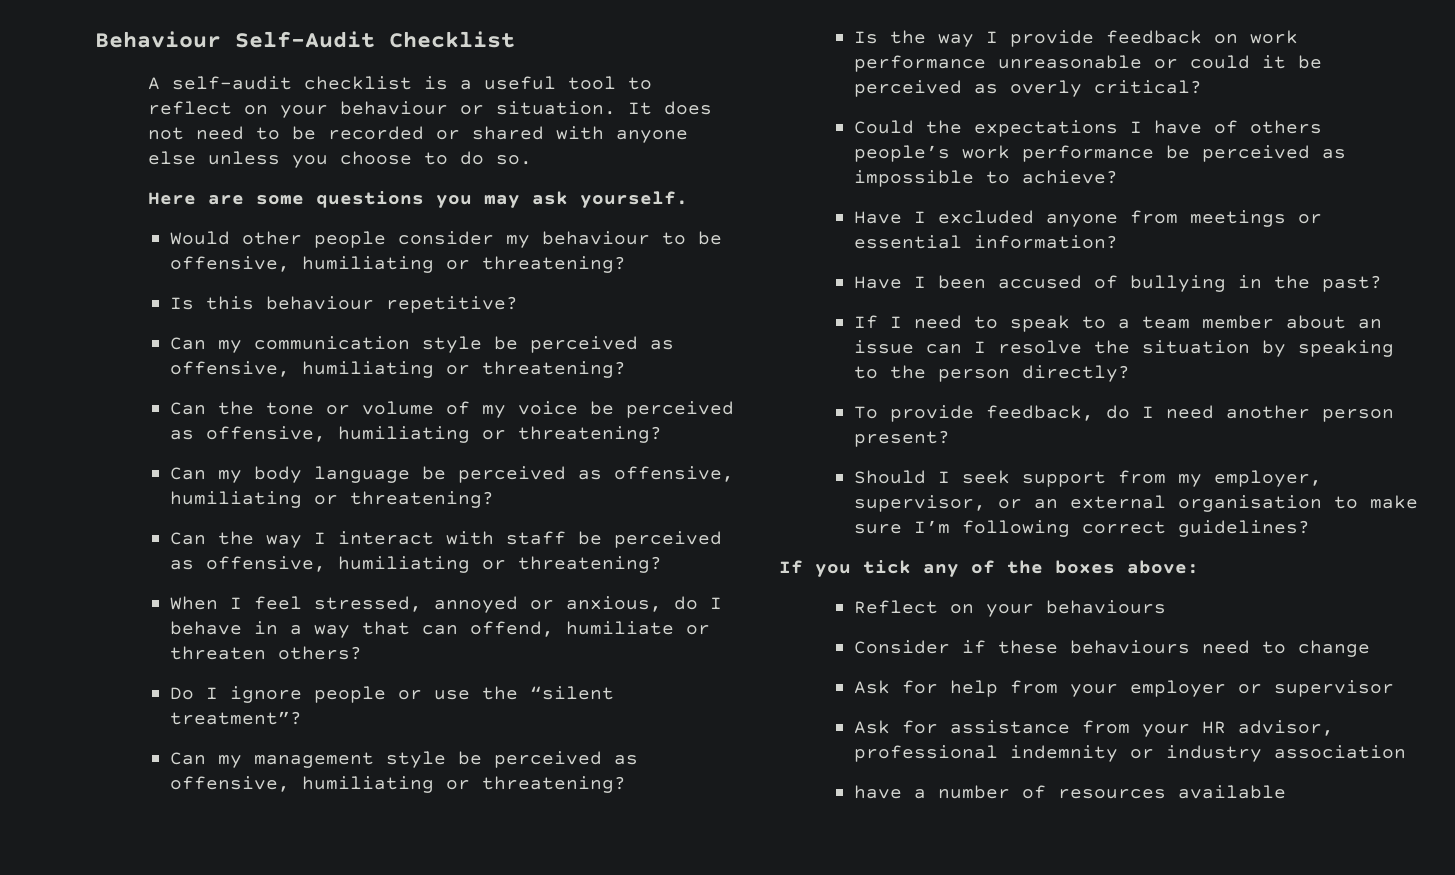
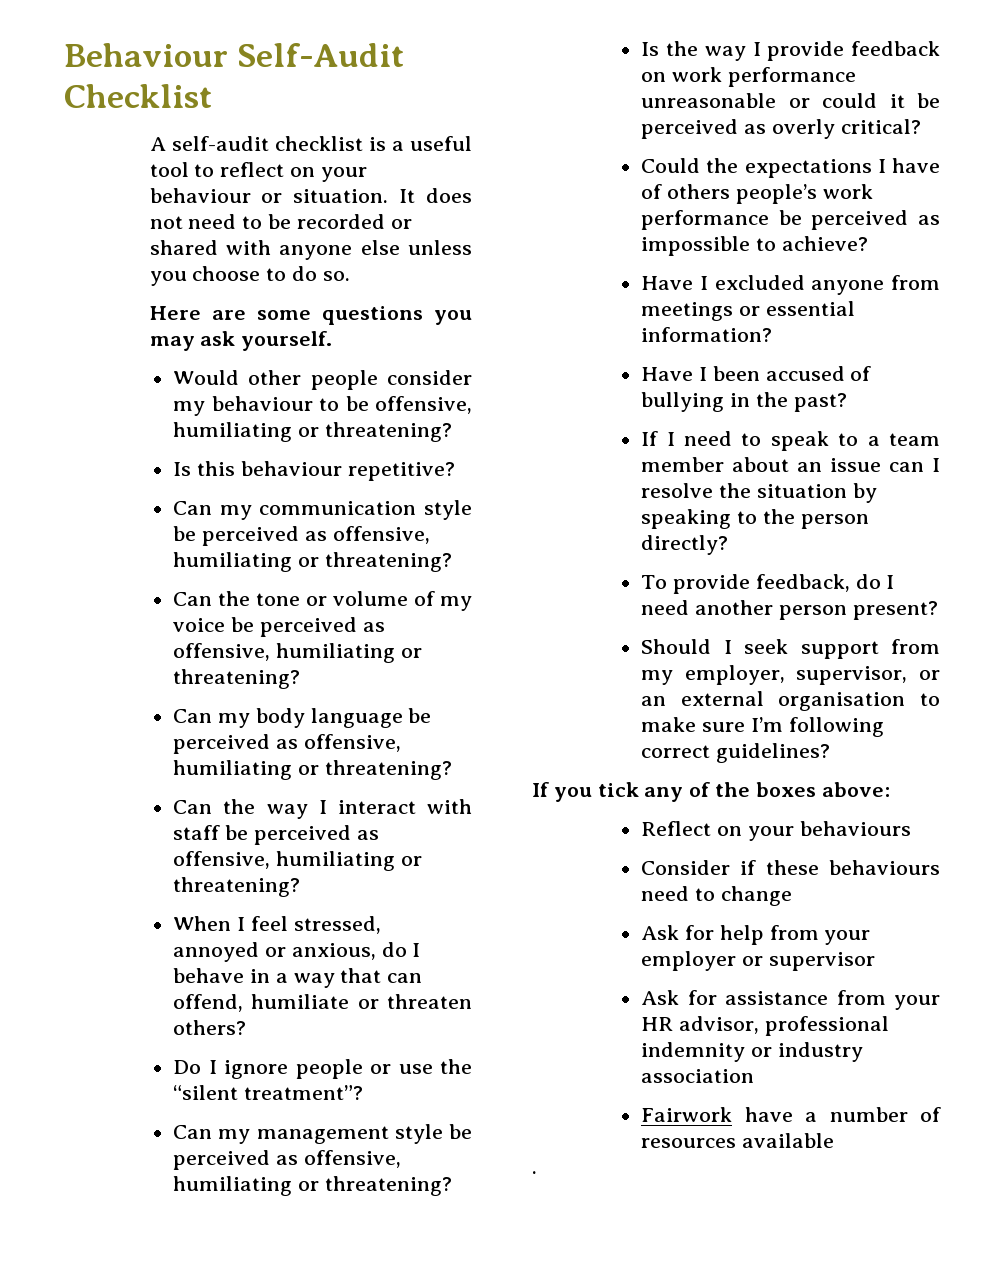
(1406, 752) none -> [641,1107,733,1122] Fairwork
(1286, 792) none -> [532,1171,537,1174] // .

